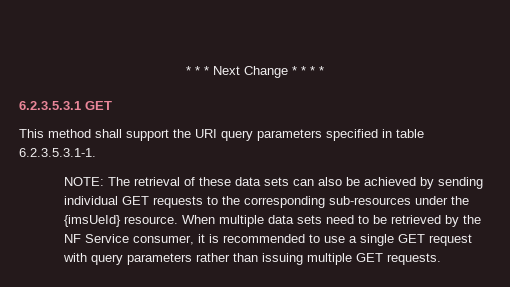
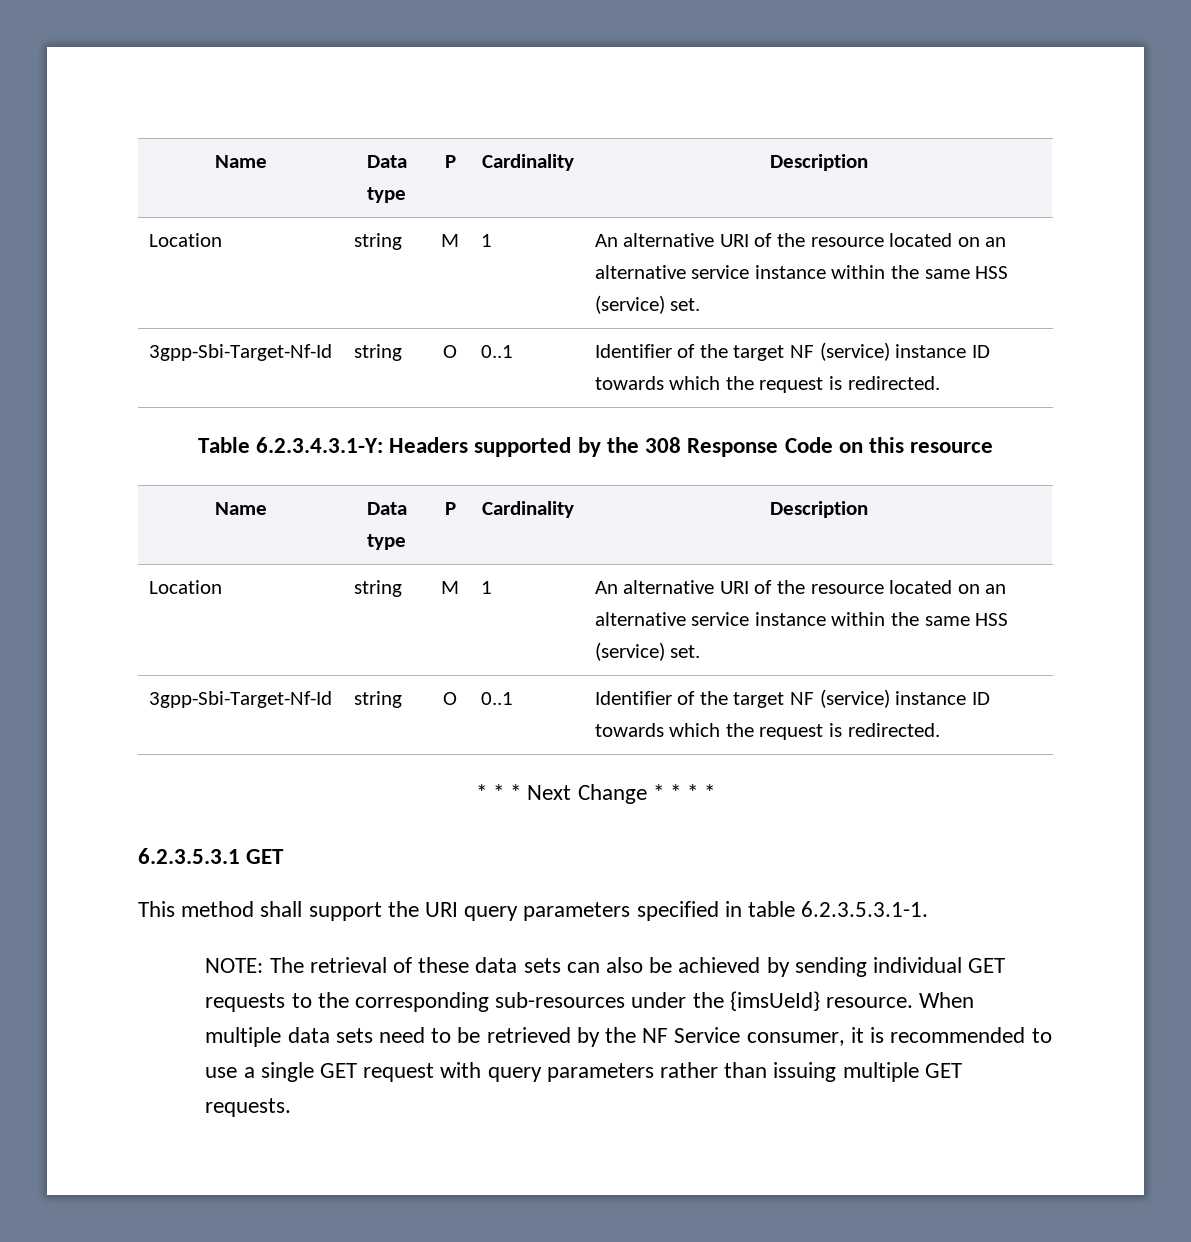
(186, 70) none -> [215,155,267,168] [366,155,407,168] [367,187,406,203] [444,155,456,168] [481,154,574,171] [769,154,868,171] [148,233,222,247] [353,233,402,250] [441,234,459,247] [480,234,492,247] [594,233,1007,247] [594,265,1009,279] [594,295,701,314] [148,344,332,361] [353,344,402,361] [443,345,457,358] [480,345,513,358] [594,342,990,361] [594,376,940,393] [197,437,994,457] [215,502,267,515] [366,502,407,515] [367,534,406,550] [444,502,456,515] [481,501,574,518] [769,501,868,518] [148,580,222,594] [353,580,402,597] [441,581,459,594] [480,581,492,594] [594,580,1007,594] [594,612,1009,626] [594,642,701,661] [148,691,332,708] [353,691,402,708] [443,692,457,705] [480,692,513,705] [594,689,990,708] [594,723,940,740] Name | Data type | P | Cardinality | Description // Location | string | M | 1 | An alternative URI of the resource located on an alternative service instance within the same HSS (service) set. // 3gpp-Sbi-Target-Nf-Id | string | O | 0..1 | Identifier of the target NF (service) instance ID towards which the request is redirected. // Table 6.2.3.4.3.1-Y: Headers supported by the 308 Response Code on this resource // Name | Data type | P | Cardinality | Description // Location | string | M | 1 | An alternative URI of the resource located on an alternative service instance within the same HSS (service) set. // 3gpp-Sbi-Target-Nf-Id | string | O | 0..1 | Identifier of the target NF (service) instance ID towards which the request is redirected. //

